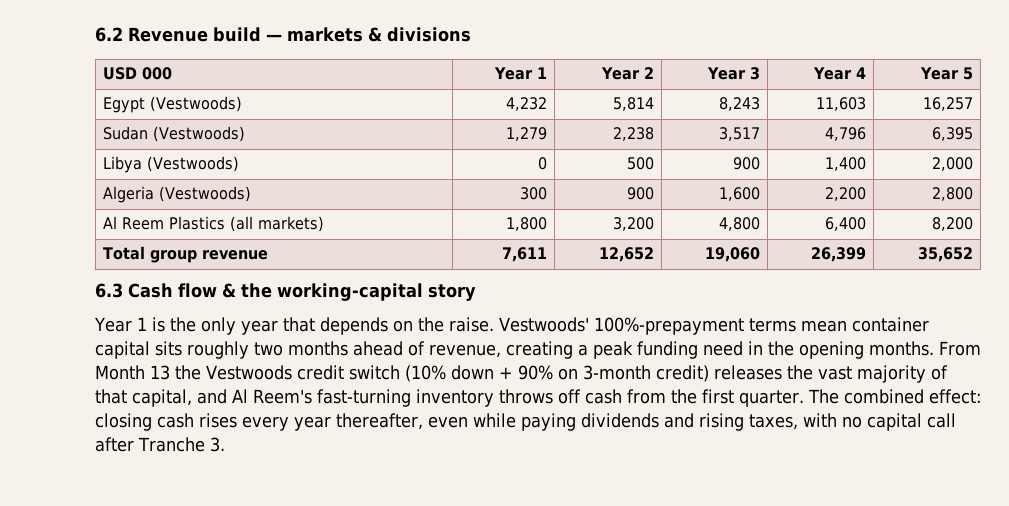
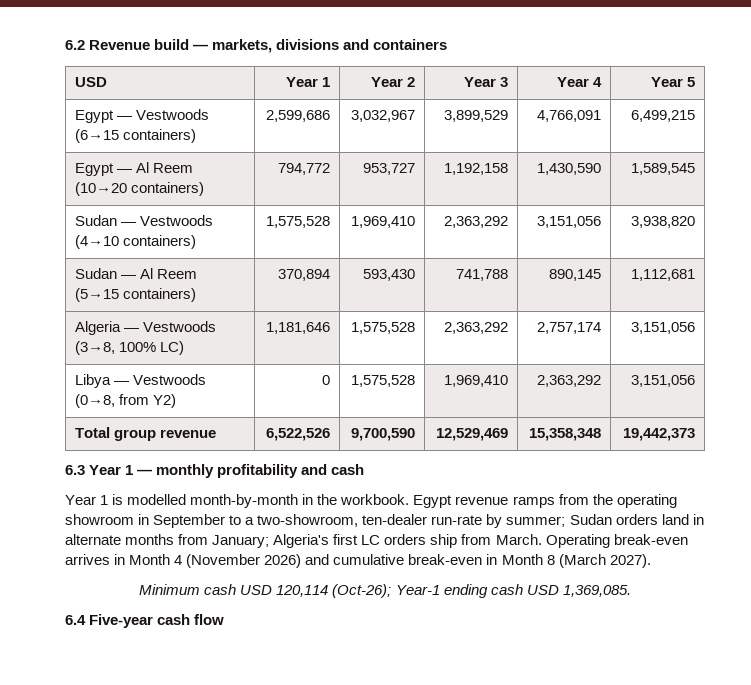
[287,27,382,42] markets & -> [212,39,273,53] markets,
[102,67,172,80] // USD 000 -> [343,39,448,50] [75,77,108,87] and containers // USD
[149,96,242,112] [506,97,548,111] [613,97,655,111] [719,97,761,111] [816,97,867,111] [923,97,974,111] [102,126,245,142] [506,127,548,141] [613,127,655,141] [719,127,761,141] [825,127,867,141] [932,127,974,141] [102,156,239,173] [538,157,548,170] [627,157,655,170] [733,157,761,170] [825,157,867,171] [932,157,974,171] [102,186,251,203] [520,187,548,200] [627,187,655,200] [719,187,761,201] [825,187,867,201] [932,187,974,201] [102,216,324,232] [506,217,548,231] [613,217,655,231] [719,217,761,231] [825,217,867,231] [932,217,974,231] [102,246,268,263] [502,247,548,262] [599,247,655,262] [705,247,761,262] [811,247,867,262] [918,247,974,262] [95,283,476,301] [94,317,929,335] [95,341,981,359] [95,365,948,383] [95,389,981,407] [95,413,956,431] [95,437,225,452] (Vestwoods) | 4,232 | 5,814 | 8,243 | 11,603 | 16,257 // Sudan (Vestwoods) | 1,279 | 2,238 | 3,517 | 4,796 | 6,395 // Libya (Vestwoods) | 0 | 500 | 900 | 1,400 | 2,000 // Algeria (Vestwoods) | 300 | 900 | 1,600 | 2,200 | 2,800 // Al Reem Plastics (all markets) | 1,800 | 3,200 | 4,800 | 6,400 | 8,200 // Total group revenue | 7,611 | 12,652 | 19,060 | 26,399 | 35,652 // 6.3 Cash flow & the working-capital story // Year 1 is the only year that depends on the raise. Vestwoods' 100%-prepayment terms mean container capital sits roughly two months ahead of revenue, creating a peak funding need in the opening months. From Month 13 the Vestwoods credit switch (10% down + 90% on 3-month credit) releases the vast majority of that capital, and Al Reem's fast-turning inventory throws off cash from the first quarter. The combined effect: closing cash rises every year thereafter, even while paying dividends and rising taxes, with no capital call after Tranche 3. -> [117,109,210,120] [75,129,197,143] [265,110,330,122] [350,110,415,122] [443,110,508,122] [536,110,601,122] [630,110,695,122] [75,162,194,176] [75,182,205,196] [277,163,330,175] [362,163,415,175] [443,163,508,175] [536,163,601,175] [630,163,695,175] [75,215,214,226] [75,235,197,249] [265,216,330,228] [350,216,415,228] [443,216,508,228] [536,216,601,228] [630,216,695,228] [75,268,198,279] [75,288,197,302] [277,269,330,281] [362,269,415,281] [455,269,508,281] [548,269,601,281] [630,269,695,281] [75,321,217,335] [75,341,185,355] [265,322,330,334] [350,322,415,334] [443,322,508,334] [536,322,601,334] [630,322,695,334] [75,374,207,388] [75,394,177,408] [321,375,330,385] [350,375,415,387] [443,375,508,387] [536,375,601,387] [630,375,695,387] [75,427,217,441] [265,428,330,441] [350,428,415,441] [435,428,508,441] [528,428,601,441] [622,428,695,441] [65,464,365,478] [65,494,677,508] [65,514,704,528] [65,534,688,548] [65,554,651,568] [139,584,631,598] [65,614,225,628] — Vestwoods (6→15 containers) | 2,599,686 | 3,032,967 | 3,899,529 | 4,766,091 | 6,499,215 // Egypt — Al Reem (10→20 containers) | 794,772 | 953,727 | 1,192,158 | 1,430,590 | 1,589,545 // Sudan — Vestwoods (4→10 containers) | 1,575,528 | 1,969,410 | 2,363,292 | 3,151,056 | 3,938,820 // Sudan — Al Reem (5→15 containers) | 370,894 | 593,430 | 741,788 | 890,145 | 1,112,681 // Algeria — Vestwoods (3→8, 100% LC) | 1,181,646 | 1,575,528 | 2,363,292 | 2,757,174 | 3,151,056 // Libya — Vestwoods (0→8, from Y2) | 0 | 1,575,528 | 1,969,410 | 2,363,292 | 3,151,056 // Total group revenue | 6,522,526 | 9,700,590 | 12,529,469 | 15,358,348 | 19,442,373 // 6.3 Year 1 — monthly profitability and cash // Year 1 is modelled month-by-month in the workbook. Egypt revenue ramps from the operating showroom in September to a two-showroom, ten-dealer run-rate by summer; Sudan orders land in alternate months from January; Algeria's first LC orders ship from March. Operating break-even arrives in Month 4 (November 2026) and cumulative break-even in Month 8 (March 2027). // Minimum cash USD 120,114 (Oct-26); Year-1 ending cash USD 1,369,085. // 6.4 Five-year cash flow

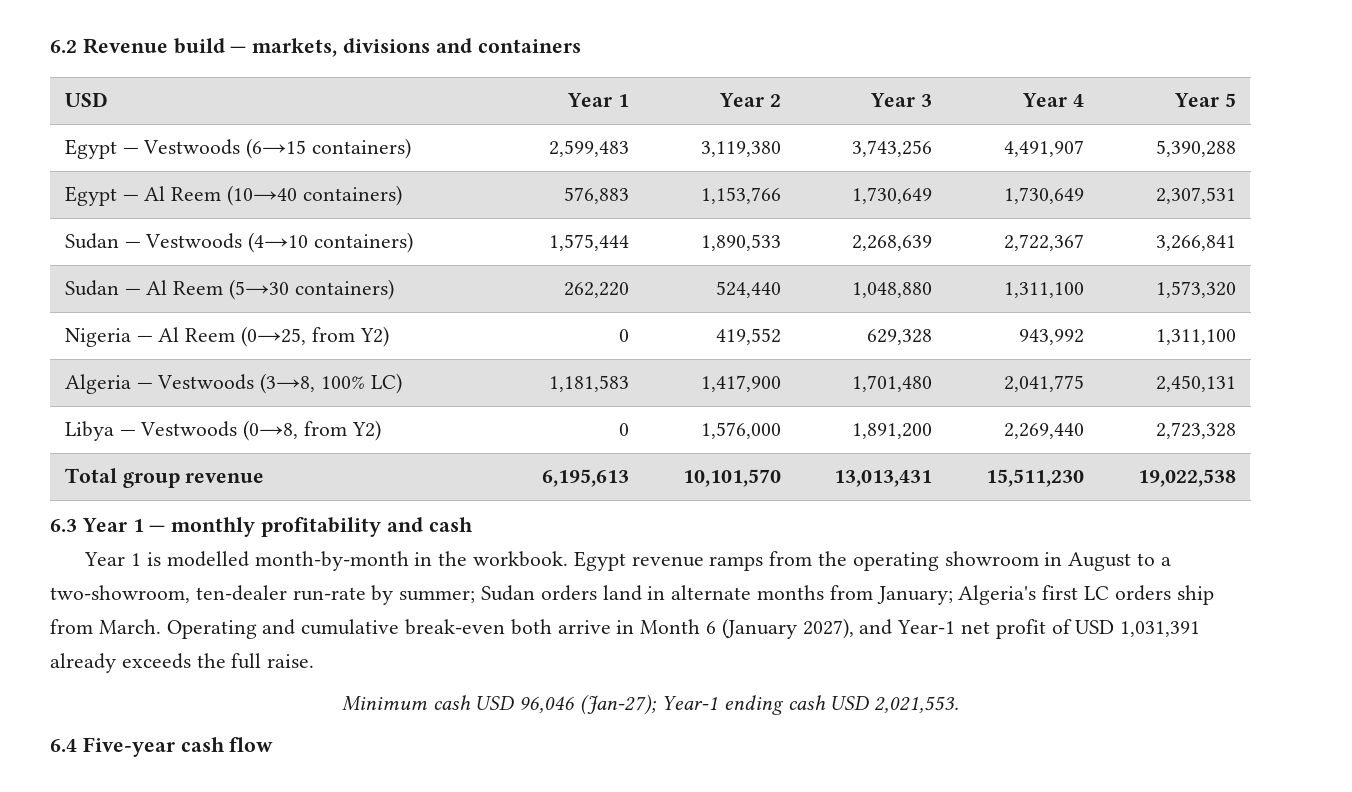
[265,110,330,122] [350,110,415,122] [443,110,508,122] [536,110,601,122] [630,110,695,122] 2,599,686 | 3,032,967 | 3,899,529 | 4,766,091 | 6,499,215 -> [549,140,630,157] [701,141,782,157] [852,140,933,157] [1004,140,1085,157] [1156,140,1237,157] 2,599,483 | 3,119,380 | 3,743,256 | 4,491,907 | 5,390,288
[75,182,205,196] [277,163,330,175] [362,163,415,175] [443,163,508,175] [536,163,601,175] [630,163,695,175] (10→20 containers) | 794,772 | 953,727 | 1,192,158 | 1,430,590 | 1,589,545 -> [227,185,402,206] [564,187,630,204] [701,187,782,204] [852,187,933,204] [1004,187,1085,204] [1156,187,1237,204] (10→40 containers) | 576,883 | 1,153,766 | 1,730,649 | 1,730,649 | 2,307,531
[265,216,330,228] [350,216,415,228] [443,216,508,228] [536,216,601,228] [630,216,695,228] 1,575,528 | 1,969,410 | 2,363,292 | 3,151,056 | 3,938,820 -> [549,234,630,251] [701,234,782,251] [852,235,933,251] [1004,234,1085,251] [1156,235,1237,251] 1,575,444 | 1,890,533 | 2,268,639 | 2,722,367 | 3,266,841
[75,288,197,302] [277,269,330,281] [362,269,415,281] [455,269,508,281] [548,269,601,281] [630,269,695,281] (5→15 containers) | 370,894 | 593,430 | 741,788 | 890,145 | 1,112,681 -> [229,279,394,300] [564,282,630,298] [716,281,782,298] [852,282,933,298] [1004,282,1085,298] [1156,281,1237,298] [64,326,389,347] [619,329,630,342] [716,328,782,345] [867,329,933,345] [1019,329,1085,345] [1156,329,1237,345] (5→30 containers) | 262,220 | 524,440 | 1,048,880 | 1,311,100 | 1,573,320 // Nigeria — Al Reem (0→25, from Y2) | 0 | 419,552 | 629,328 | 943,992 | 1,311,100
[265,322,330,334] [350,322,415,334] [443,322,508,334] [536,322,601,334] [630,322,695,334] 1,181,646 | 1,575,528 | 2,363,292 | 2,757,174 | 3,151,056 -> [549,375,630,392] [701,375,782,392] [852,375,933,392] [1004,375,1085,392] [1156,375,1237,392] 1,181,583 | 1,417,900 | 1,701,480 | 2,041,775 | 2,450,131
[350,375,415,387] [443,375,508,387] [536,375,601,387] [630,375,695,387] 1,575,528 | 1,969,410 | 2,363,292 | 3,151,056 -> [701,422,782,439] [852,423,933,439] [1004,423,1085,439] [1156,422,1237,439] 1,576,000 | 1,891,200 | 2,269,440 | 2,723,328
[265,428,330,441] [350,428,415,441] [435,428,508,441] [528,428,601,441] [622,428,695,441] 6,522,526 | 9,700,590 | 12,529,469 | 15,358,348 | 19,442,373 -> [542,469,630,487] [683,469,782,487] [834,470,933,487] [986,469,1085,487] [1138,469,1237,487] 6,195,613 | 10,101,570 | 13,013,431 | 15,511,230 | 19,022,538
[153,514,226,528] September -> [1068,552,1132,571] August
[613,534,688,545] [65,554,651,568] break-even arrives in Month 4 (November 2026) and cumulative break-even in Month 8 (March 2027). -> [262,618,1201,639] [50,653,315,673] and cumulative break-even both arrive in Month 6 (January 2027), and Year-1 net profit of USD 1,031,391 already exceeds the full raise.
[276,584,392,598] 120,114 (Oct-26); -> [519,694,657,715] 96,046 (Jan-27);
[562,585,631,597] 1,369,085. -> [874,696,960,713] 2,021,553.

